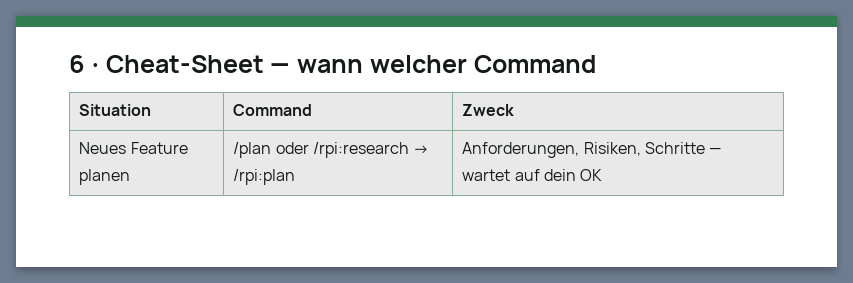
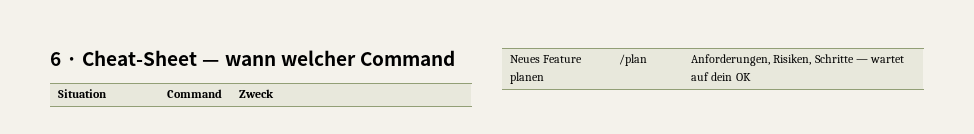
[275,142,430,158] [233,169,296,185] oder /rpi:research → /rpi:plan -> (648, 60) none

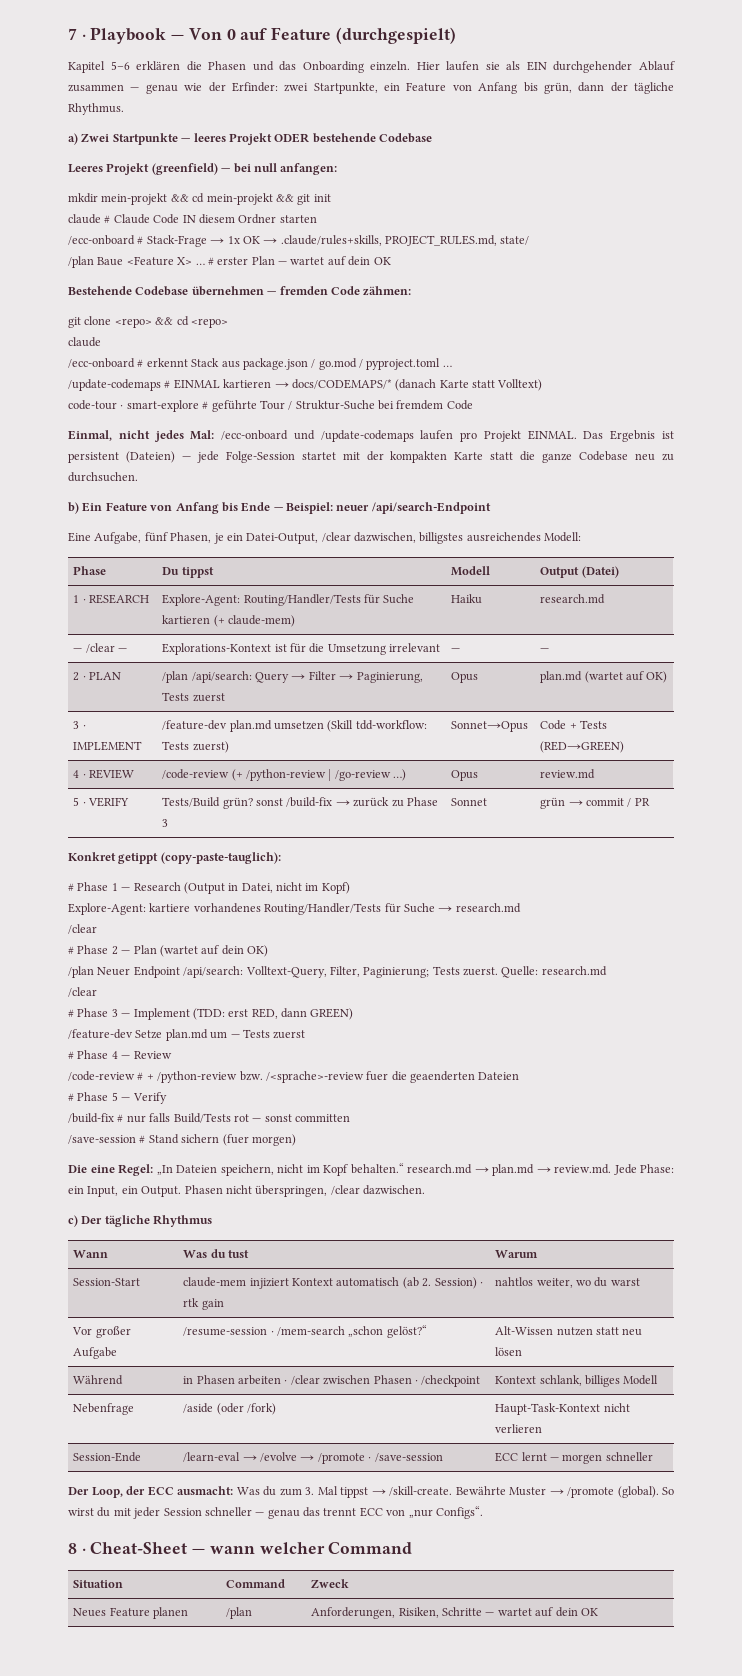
[50,52,61,66] 6 -> [68,27,456,44] [68,61,676,73] [68,82,674,94] [68,103,124,115] [68,133,432,145] [68,163,338,175] [68,193,331,205] [68,214,317,224] [68,235,530,247] [68,256,391,268] [68,286,412,296] [68,316,228,328] [68,337,101,347] [68,358,452,370] [68,379,543,391] [68,400,473,412] [68,430,674,442] [68,451,674,463] [68,472,138,482] [68,502,491,514] [68,532,582,544] [73,566,107,575] [162,567,214,578] [451,566,491,576] [540,566,619,578] [73,594,150,604] [162,594,415,606] [162,615,296,627] [451,594,483,604] [540,594,606,604] [73,643,128,653] [162,643,441,655] [451,648,461,652] [540,648,550,652] [73,672,122,681] [162,671,423,683] [162,692,225,702] [451,672,479,683] [540,671,668,683] [73,721,86,729] [73,741,143,751] [162,720,427,732] [162,741,229,753] [451,721,529,732] [540,720,608,730] [540,741,625,753] [73,769,135,779] [162,769,407,781] [451,770,479,781] [540,769,596,779] [73,797,130,807] [162,797,438,809] [162,819,169,827] [451,798,488,806] [540,797,650,809] [68,852,281,864] [68,882,350,894] [68,903,521,915] [68,924,97,934] [68,945,268,957] [68,966,607,978] [68,987,97,997] [68,1008,354,1020] [68,1029,306,1041] [68,1050,172,1059] [68,1071,520,1083] [68,1092,167,1104] [68,1113,350,1123] [68,1134,296,1146] [68,1163,674,1176] [68,1185,425,1197] [68,1215,213,1227] [73,1250,109,1258] [183,1249,250,1258] [495,1250,539,1258] [73,1278,141,1286] [183,1277,483,1289] [183,1298,224,1310] [495,1277,640,1288] [72,1326,131,1338] [73,1347,118,1359] [183,1325,427,1338] [495,1326,643,1336] [495,1347,523,1356] [73,1375,124,1385] [183,1375,481,1387] [495,1375,659,1387] [73,1403,135,1415] [183,1403,277,1415] [495,1403,630,1415] [495,1424,543,1433] [73,1452,142,1462] [183,1452,443,1464] [495,1452,653,1464] [68,1486,674,1498] [68,1506,483,1519] [68,1543,77,1554] 7 · Playbook — Von 0 auf Feature (durchgespielt) // Kapitel 5–6 erklären die Phasen und das Onboarding einzeln. Hier laufen sie als EIN durchgehender Ablauf zusammen — genau wie der Erfinder: zwei Startpunkte, ein Feature von Anfang bis grün, dann der tägliche Rhythmus. // a) Zwei Startpunkte — leeres Projekt ODER bestehende Codebase // Leeres Projekt (greenfield) — bei null anfangen: // mkdir mein-projekt && cd mein-projekt && git init // claude # Claude Code IN diesem Ordner starten // /ecc-onboard # Stack-Frage → 1x OK → .claude/rules+skills, PROJECT_RULES.md, state/ // /plan Baue <Feature X> … # erster Plan — wartet auf dein OK // Bestehende Codebase übernehmen — fremden Code zähmen: // git clone <repo> && cd <repo> // claude // /ecc-onboard # erkennt Stack aus package.json / go.mod / pyproject.toml … // /update-codemaps # EINMAL kartieren → docs/CODEMAPS/* (danach Karte statt Volltext) // code-tour · smart-explore # geführte Tour / Struktur-Suche bei fremdem Code // Einmal, nicht jedes Mal: /ecc-onboard und /update-codemaps laufen pro Projekt EINMAL. Das Ergebnis ist persistent (Dateien) — jede Folge-Session startet mit der kompakten Karte statt die ganze Codebase neu zu durchsuchen. // b) Ein Feature von Anfang bis Ende — Beispiel: neuer /api/search-Endpoint // Eine Aufgabe, fünf Phasen, je ein Datei-Output, /clear dazwischen, billigstes ausreichendes Modell: // Phase | Du tippst | Modell | Output (Datei) // 1 · RESEARCH | Explore-Agent: Routing/Handler/Tests für Suche kartieren (+ claude-mem) | Haiku | research.md // — /clear — | Explorations-Kontext ist für die Umsetzung irrelevant | — | — // 2 · PLAN | /plan /api/search: Query → Filter → Paginierung, Tests zuerst | Opus | plan.md (wartet auf OK) // 3 · IMPLEMENT | /feature-dev plan.md umsetzen (Skill tdd-workflow: Tests zuerst) | Sonnet→Opus | Code + Tests (RED→GREEN) // 4 · REVIEW | /code-review (+ /python-review | /go-review …) | Opus | review.md // 5 · VERIFY | Tests/Build grün? sonst /build-fix → zurück zu Phase 3 | Sonnet | grün → commit / PR // Konkret getippt (copy-paste-tauglich): // # Phase 1 — Research (Output in Datei, nicht im Kopf) // Explore-Agent: kartiere vorhandenes Routing/Handler/Tests für Suche → research.md // /clear // # Phase 2 — Plan (wartet auf dein OK) // /plan Neuer Endpoint /api/search: Volltext-Query, Filter, Paginierung; Tests zuerst. Quelle: research.md // /clear // # Phase 3 — Implement (TDD: erst RED, dann GREEN) // /feature-dev Setze plan.md um — Tests zuerst // # Phase 4 — Review // /code-review # + /python-review bzw. /<sprache>-review fuer die geaenderten Dateien // # Phase 5 — Verify // /build-fix # nur falls Build/Tests rot — sonst committen // /save-session # Stand sichern (fuer morgen) // Die eine Regel: „In Dateien speichern, nicht im Kopf behalten.“ research.md → plan.md → review.md. Jede Phase: ein Input, ein Output. Phasen nicht überspringen, /clear dazwischen. // c) Der tägliche Rhythmus // Wann | Was du tust | Warum // Session-Start | claude-mem injiziert Kontext automatisch (ab 2. Session) · rtk gain | nahtlos weiter, wo du warst // Vor großer Aufgabe | /resume-session · /mem-search „schon gelöst?“ | Alt-Wissen nutzen statt neu lösen // Während | in Phasen arbeiten · /clear zwischen Phasen · /checkpoint | Kontext schlank, billiges Modell // Nebenfrage | /aside (oder /fork) | Haupt-Task-Kontext nicht verlieren // Session-Ende | /learn-eval → /evolve → /promote · /save-session | ECC lernt — morgen schneller // Der Loop, der ECC ausmacht: Was du zum 3. Mal tippst → /skill-create. Bewährte Muster → /promote (global). So wirst du mit jeder Session schneller — genau das trennt ECC von „nur Configs“. // 8

